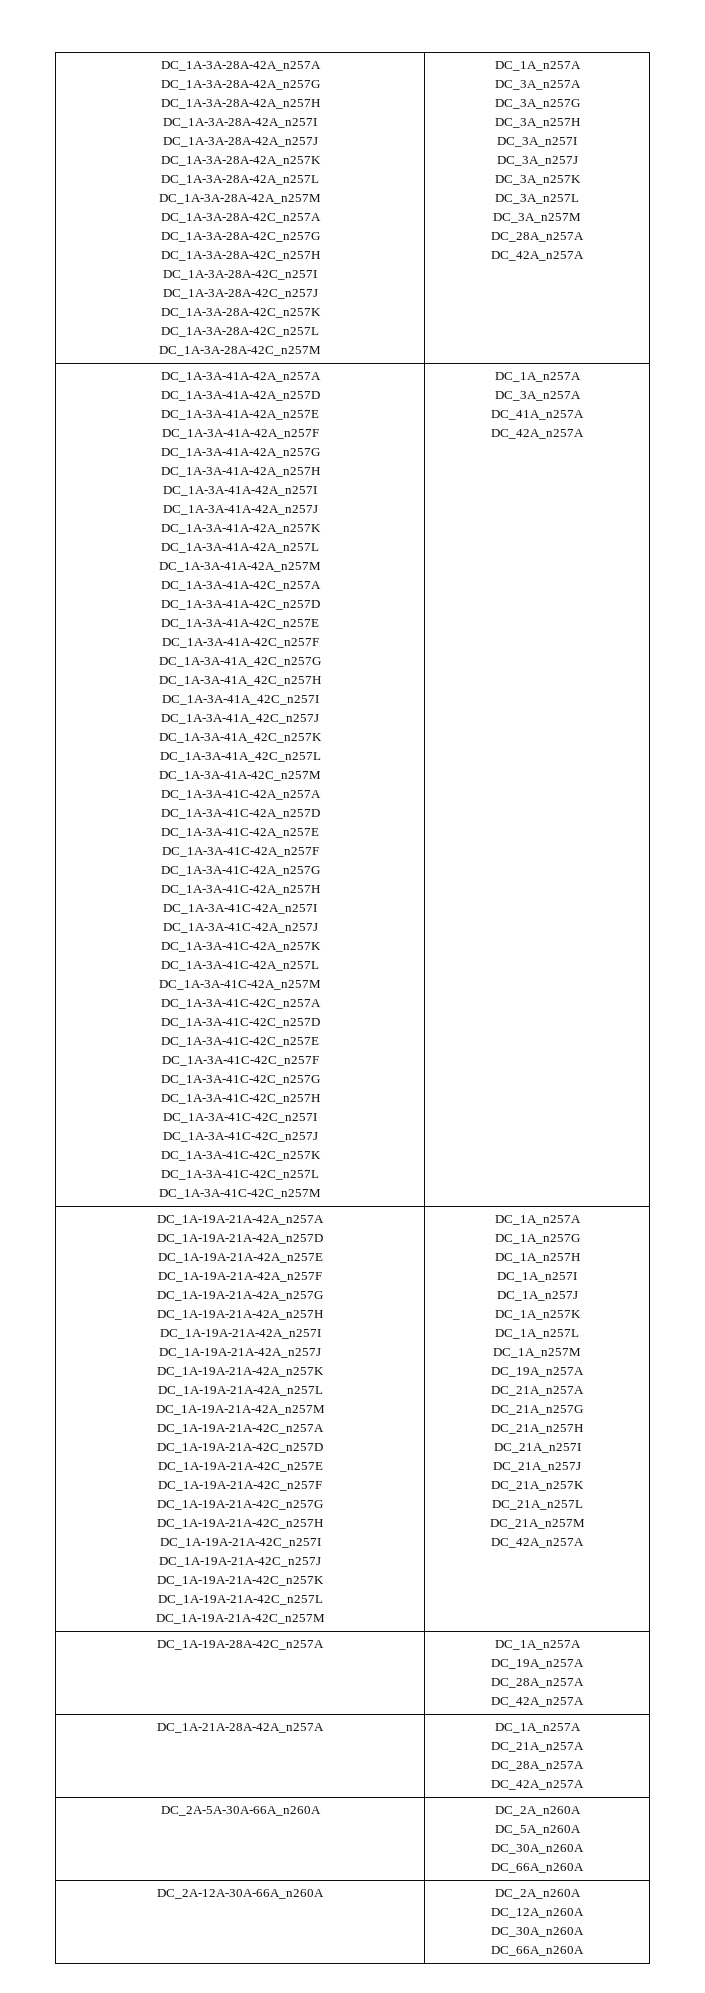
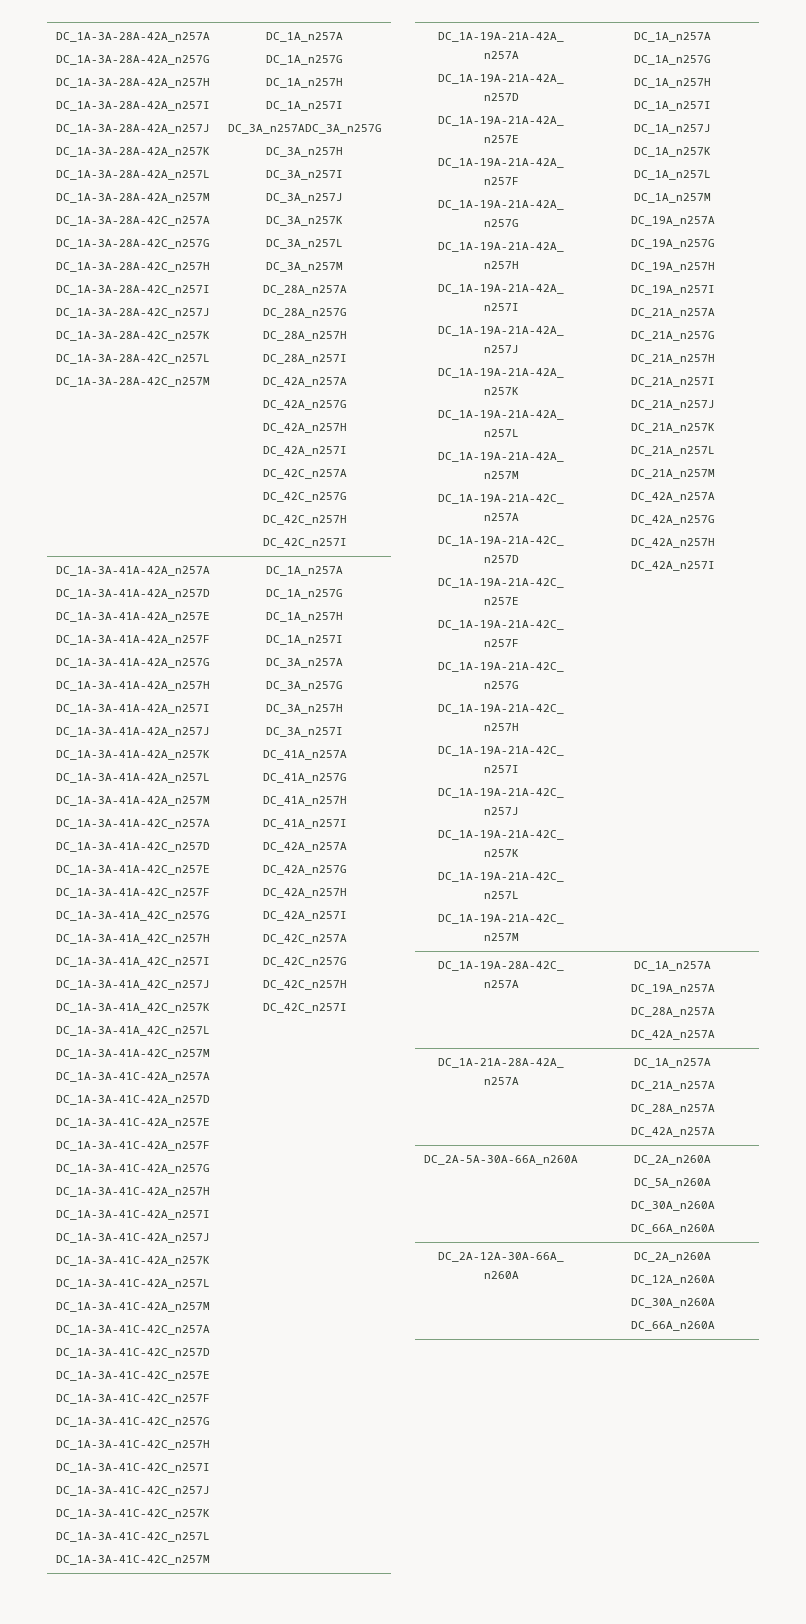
[494,80,581,90] [494,99,580,109] DC_3A_n257A // DC_3A_n257G -> [266,55,343,65] [266,78,343,88] [266,101,343,111] [227,124,382,134] DC_1A_n257G // DC_1A_n257H // DC_1A_n257I // DC_3A_n257ADC_3A_n257G
[491,251,584,261] DC_42A_n257A -> [262,308,347,318] [262,331,347,341] [262,354,347,364] [262,377,347,387] [262,400,347,410] [262,423,347,433] [262,446,347,456] [262,469,347,479] [262,492,347,502] [262,515,347,525] [262,538,347,548] DC_28A_n257G // DC_28A_n257H // DC_28A_n257I // DC_42A_n257A // DC_42A_n257G // DC_42A_n257H // DC_42A_n257I // DC_42C_n257A // DC_42C_n257G // DC_42C_n257H // DC_42C_n257I
[494,391,581,401] [491,410,584,420] [491,429,584,439] DC_3A_n257A // DC_41A_n257A // DC_42A_n257A -> [266,589,343,599] [266,612,343,622] [266,635,343,645] [266,658,343,668] [266,681,343,691] [266,704,343,714] [266,727,343,737] [262,750,347,760] [262,773,347,783] [262,796,347,806] [262,819,347,829] [262,842,347,852] [262,865,347,875] [262,888,347,898] [262,911,347,921] [262,934,347,944] [262,957,347,967] [262,980,347,990] [262,1003,347,1013] DC_1A_n257G // DC_1A_n257H // DC_1A_n257I // DC_3A_n257A // DC_3A_n257G // DC_3A_n257H // DC_3A_n257I // DC_41A_n257A // DC_41A_n257G // DC_41A_n257H // DC_41A_n257I // DC_42A_n257A // DC_42A_n257G // DC_42A_n257H // DC_42A_n257I // DC_42C_n257A // DC_42C_n257G // DC_42C_n257H // DC_42C_n257I
(584, 1372) none -> [630,239,715,249] [630,262,715,272] [630,285,715,295] // DC_19A_n257G // DC_19A_n257H // DC_19A_n257I
(584, 1543) none -> [630,515,715,525] [630,538,715,548] [630,561,715,571] // DC_42A_n257G // DC_42A_n257H // DC_42A_n257I

